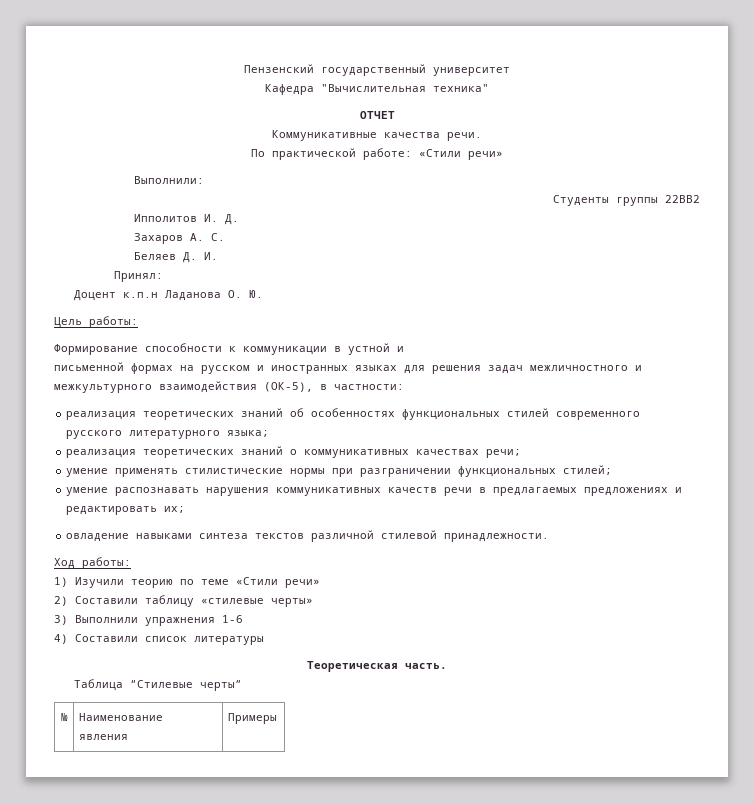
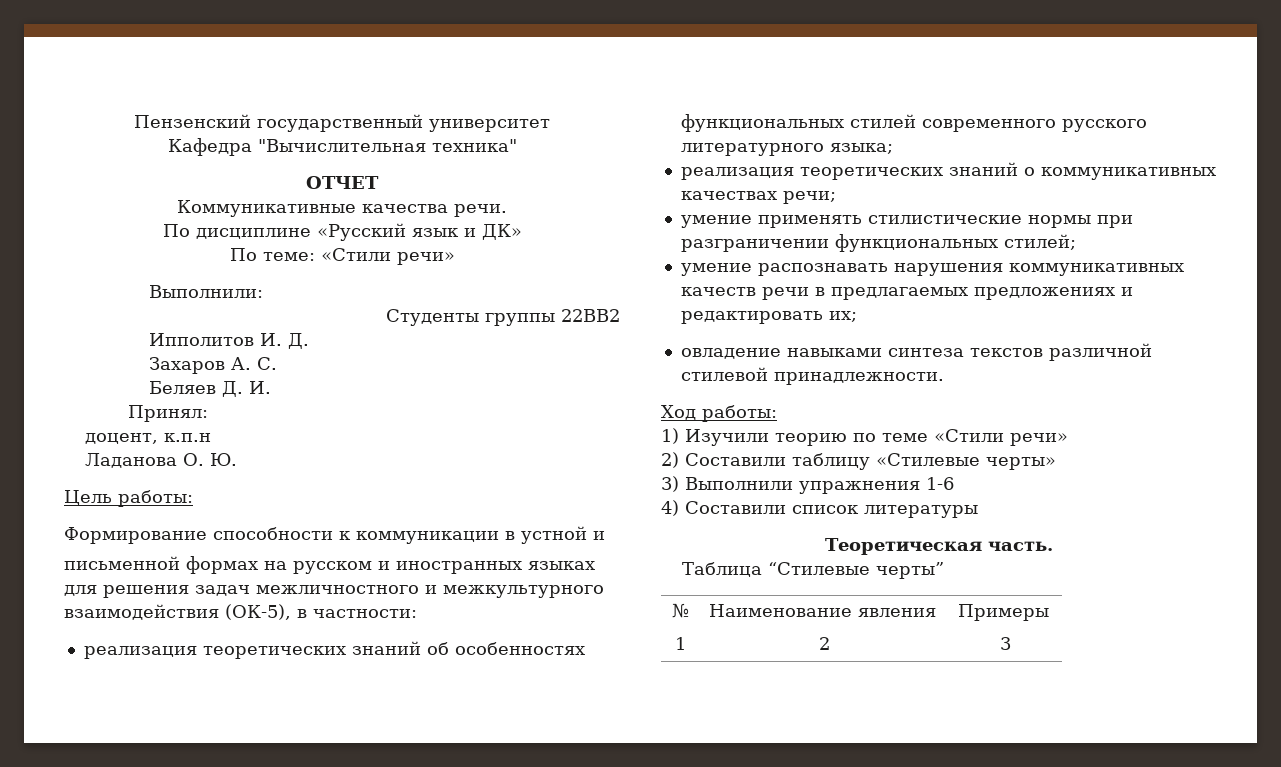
[272,148,412,160] практической работе: -> [195,223,522,241] [229,248,315,261] дисциплине «Русский язык и ДК» // По теме:
[74,290,117,301] Доцент -> [85,433,159,444] доцент,
(159, 295) none -> (212, 437) //
[201,598,264,604] «стилевые -> [876,453,980,466] «Стилевые
(277, 718) none -> [675,637,686,650] [818,637,830,650] [999,637,1011,650] // 1 | 2 | 3

